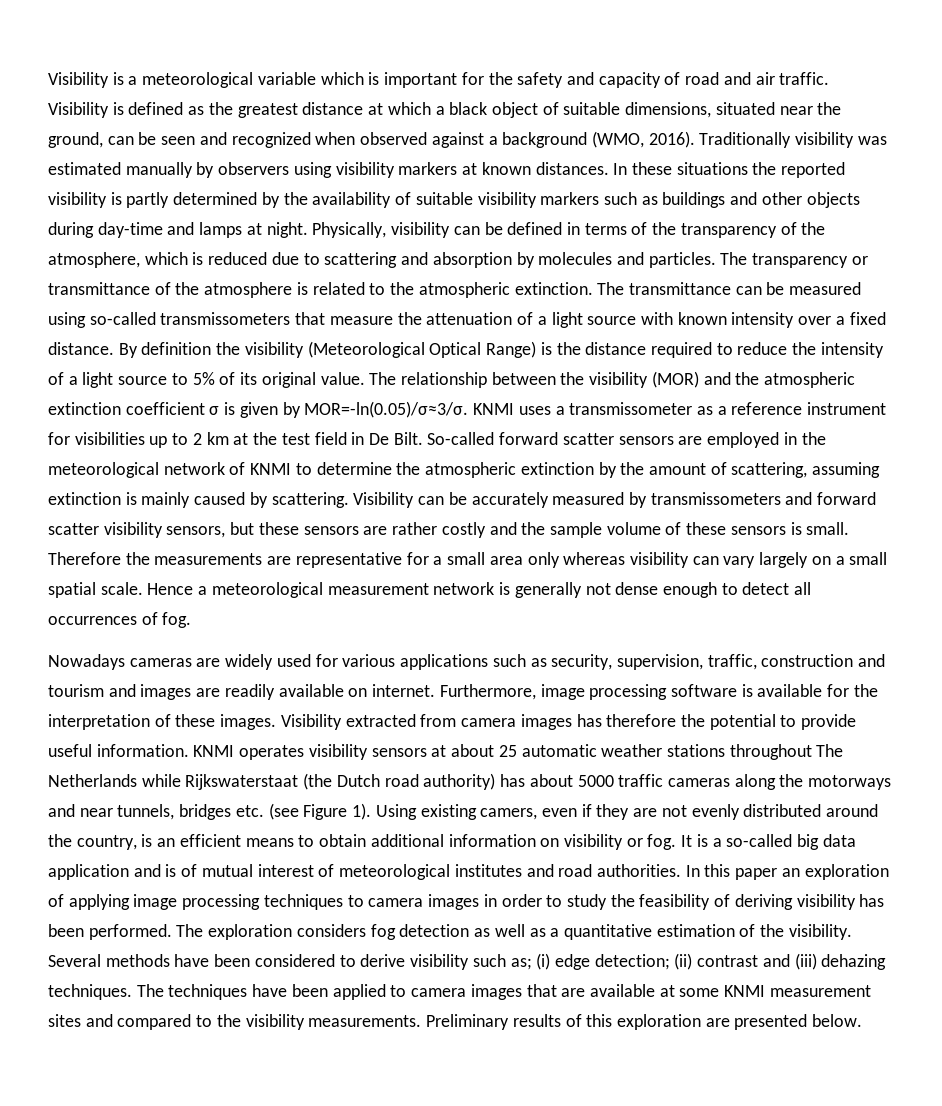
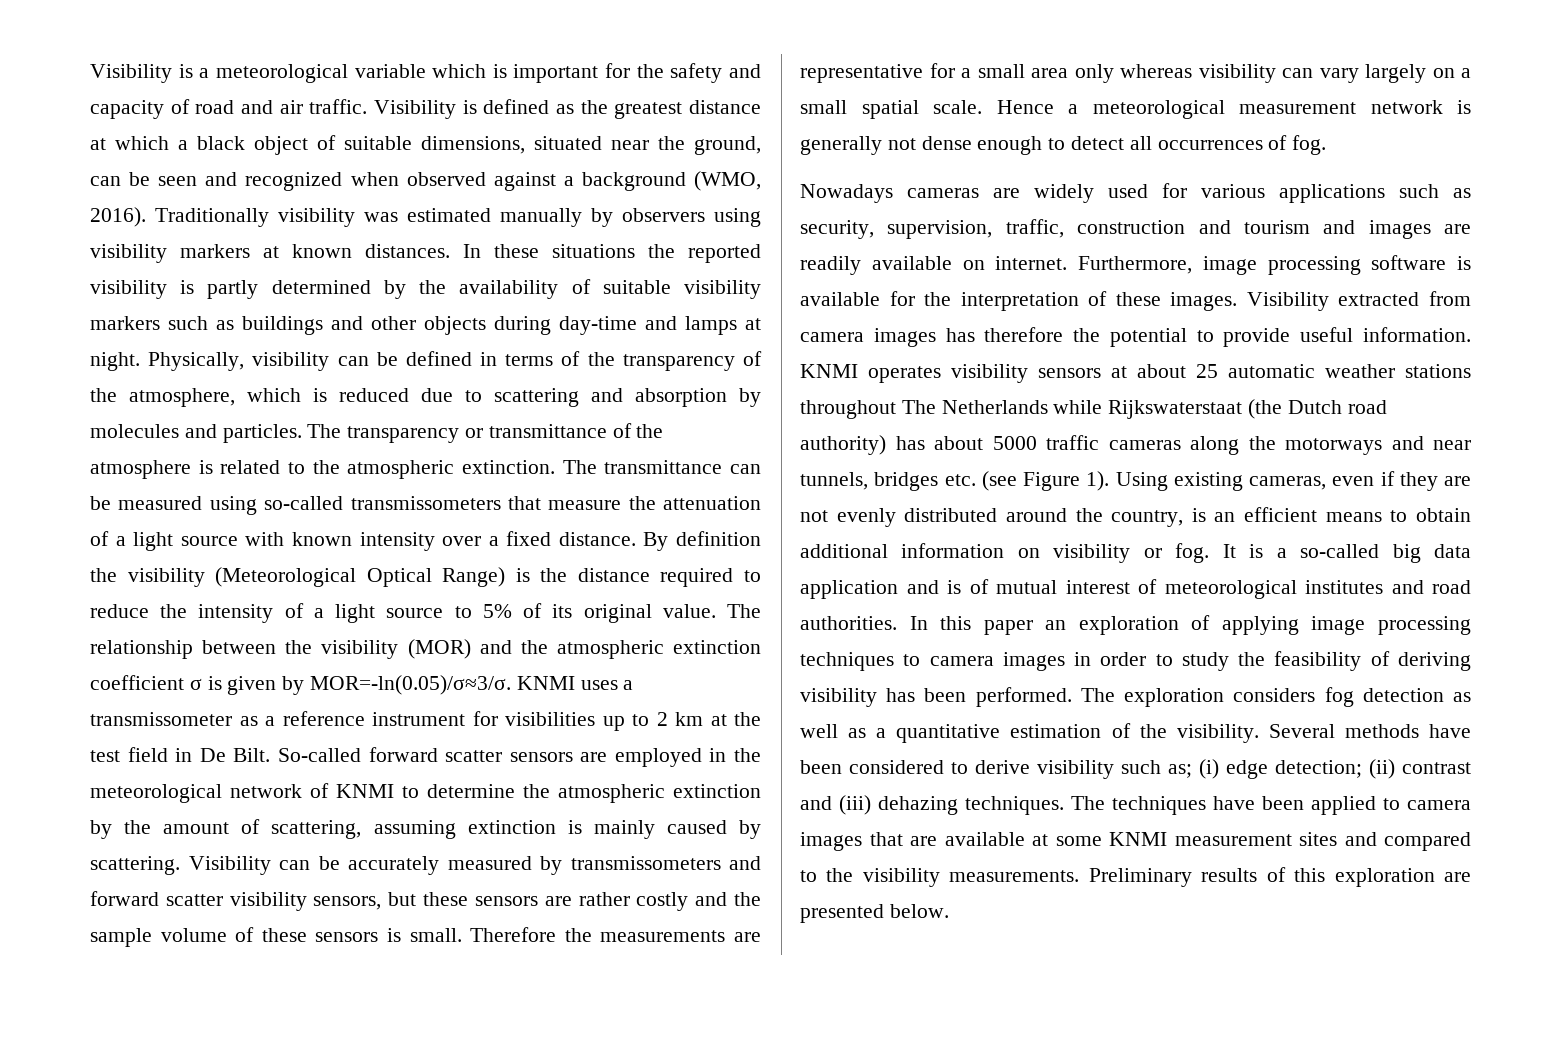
[480,808,538,820] camers, -> [1249,476,1326,490] cameras,

